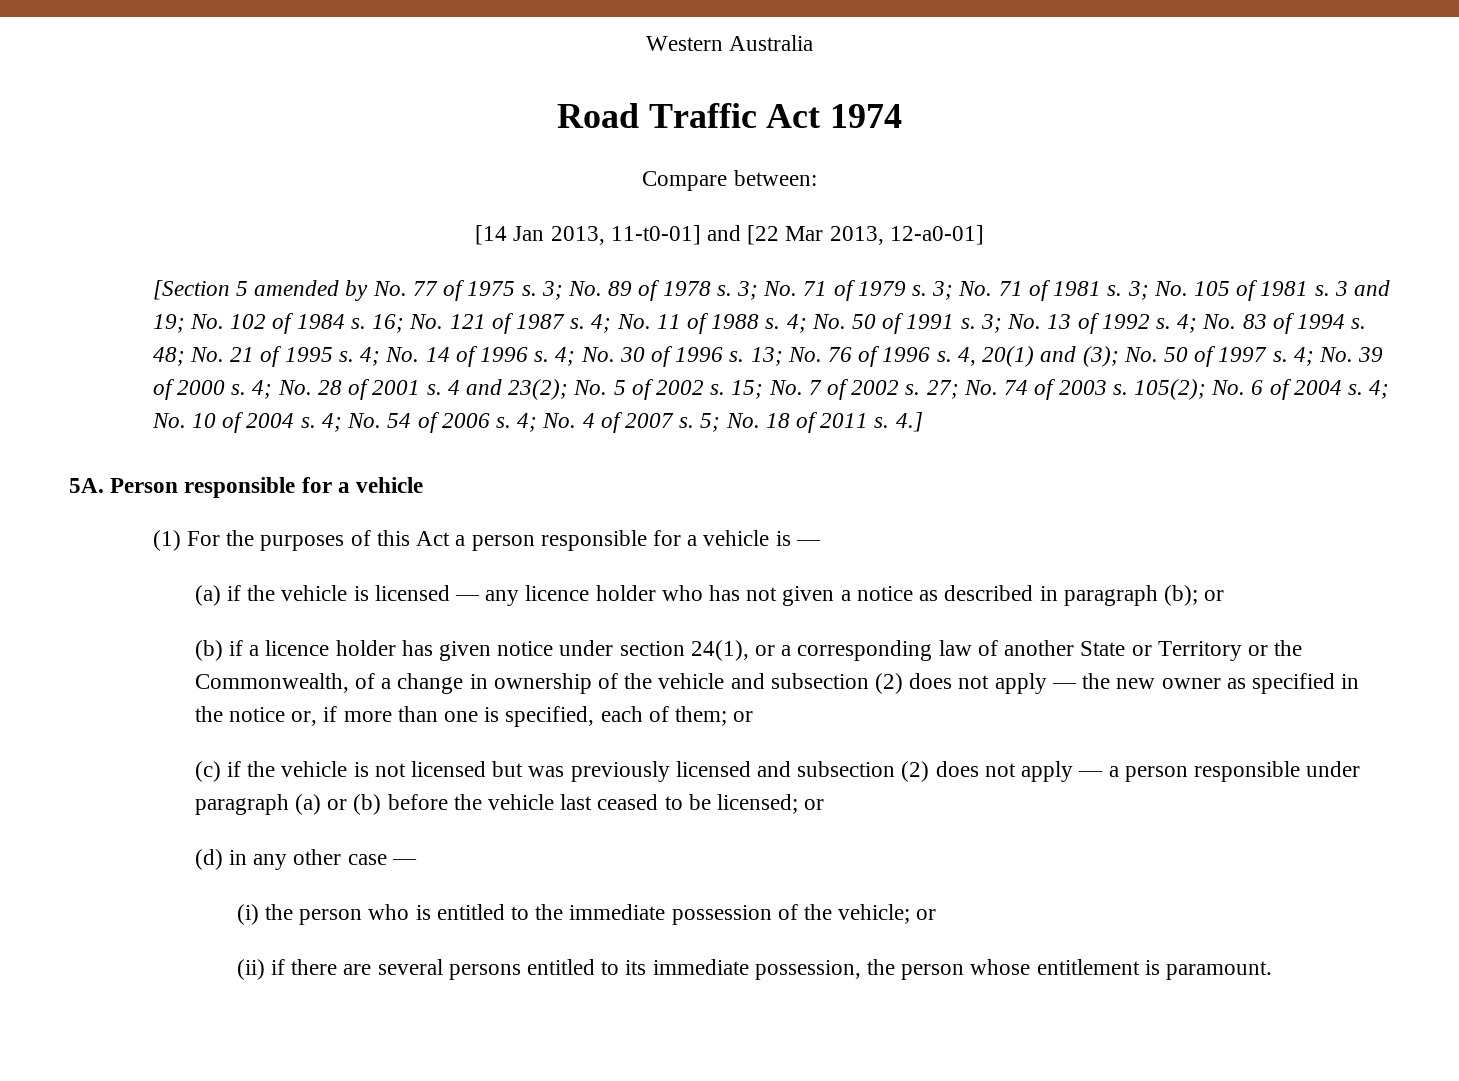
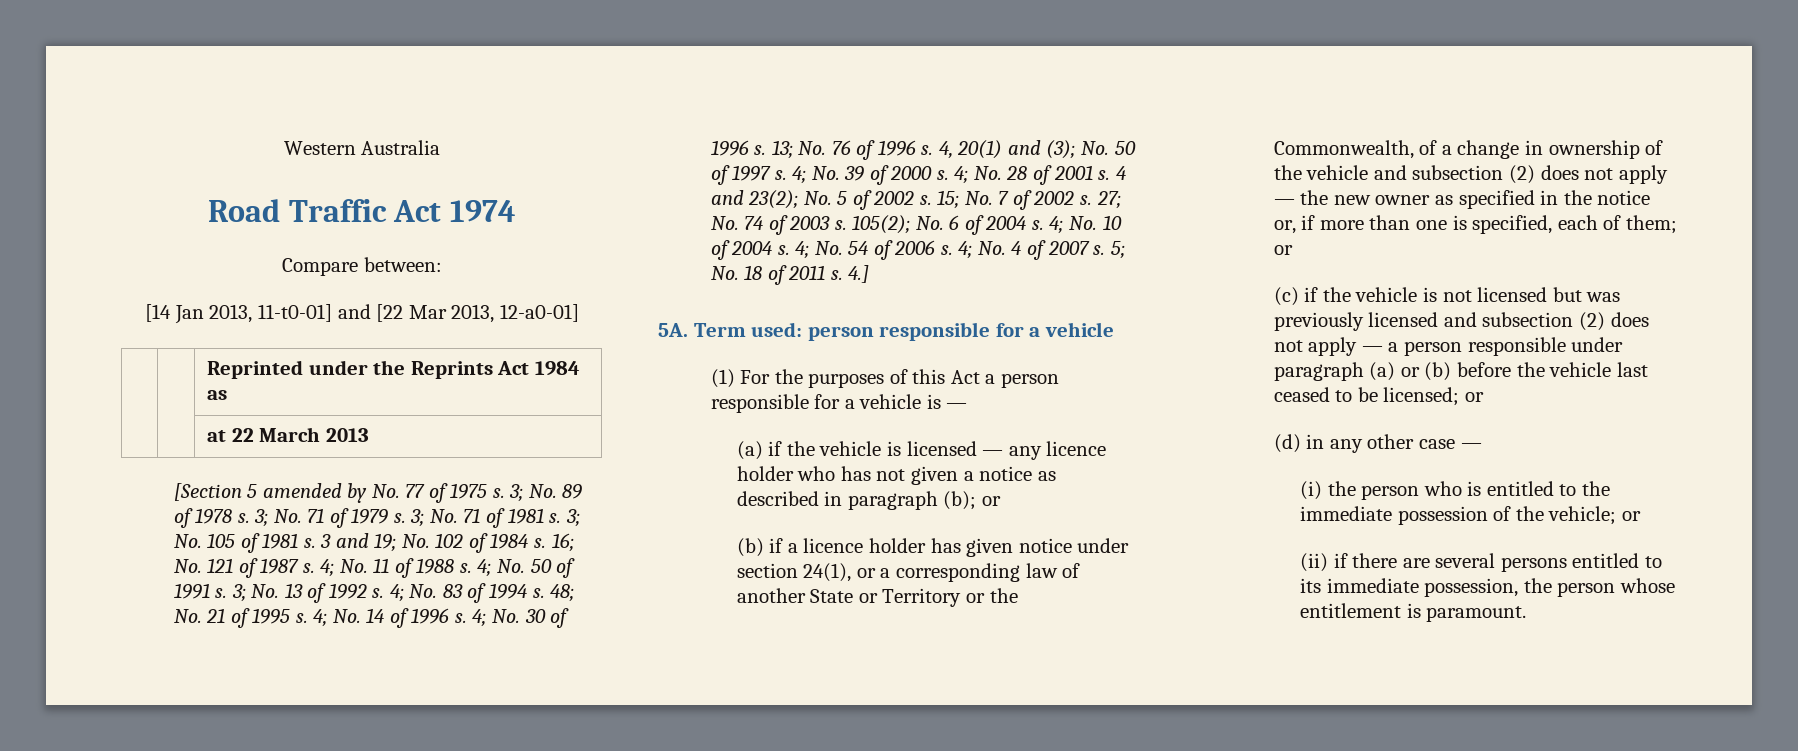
(984, 235) none -> [207,360,580,379] [207,390,228,400] [207,427,369,442] // | | Reprinted under the Reprints Act 1984 as // | | at 22 March 2013
[110,478,179,493] Person -> [693,322,874,341] Term used: person

